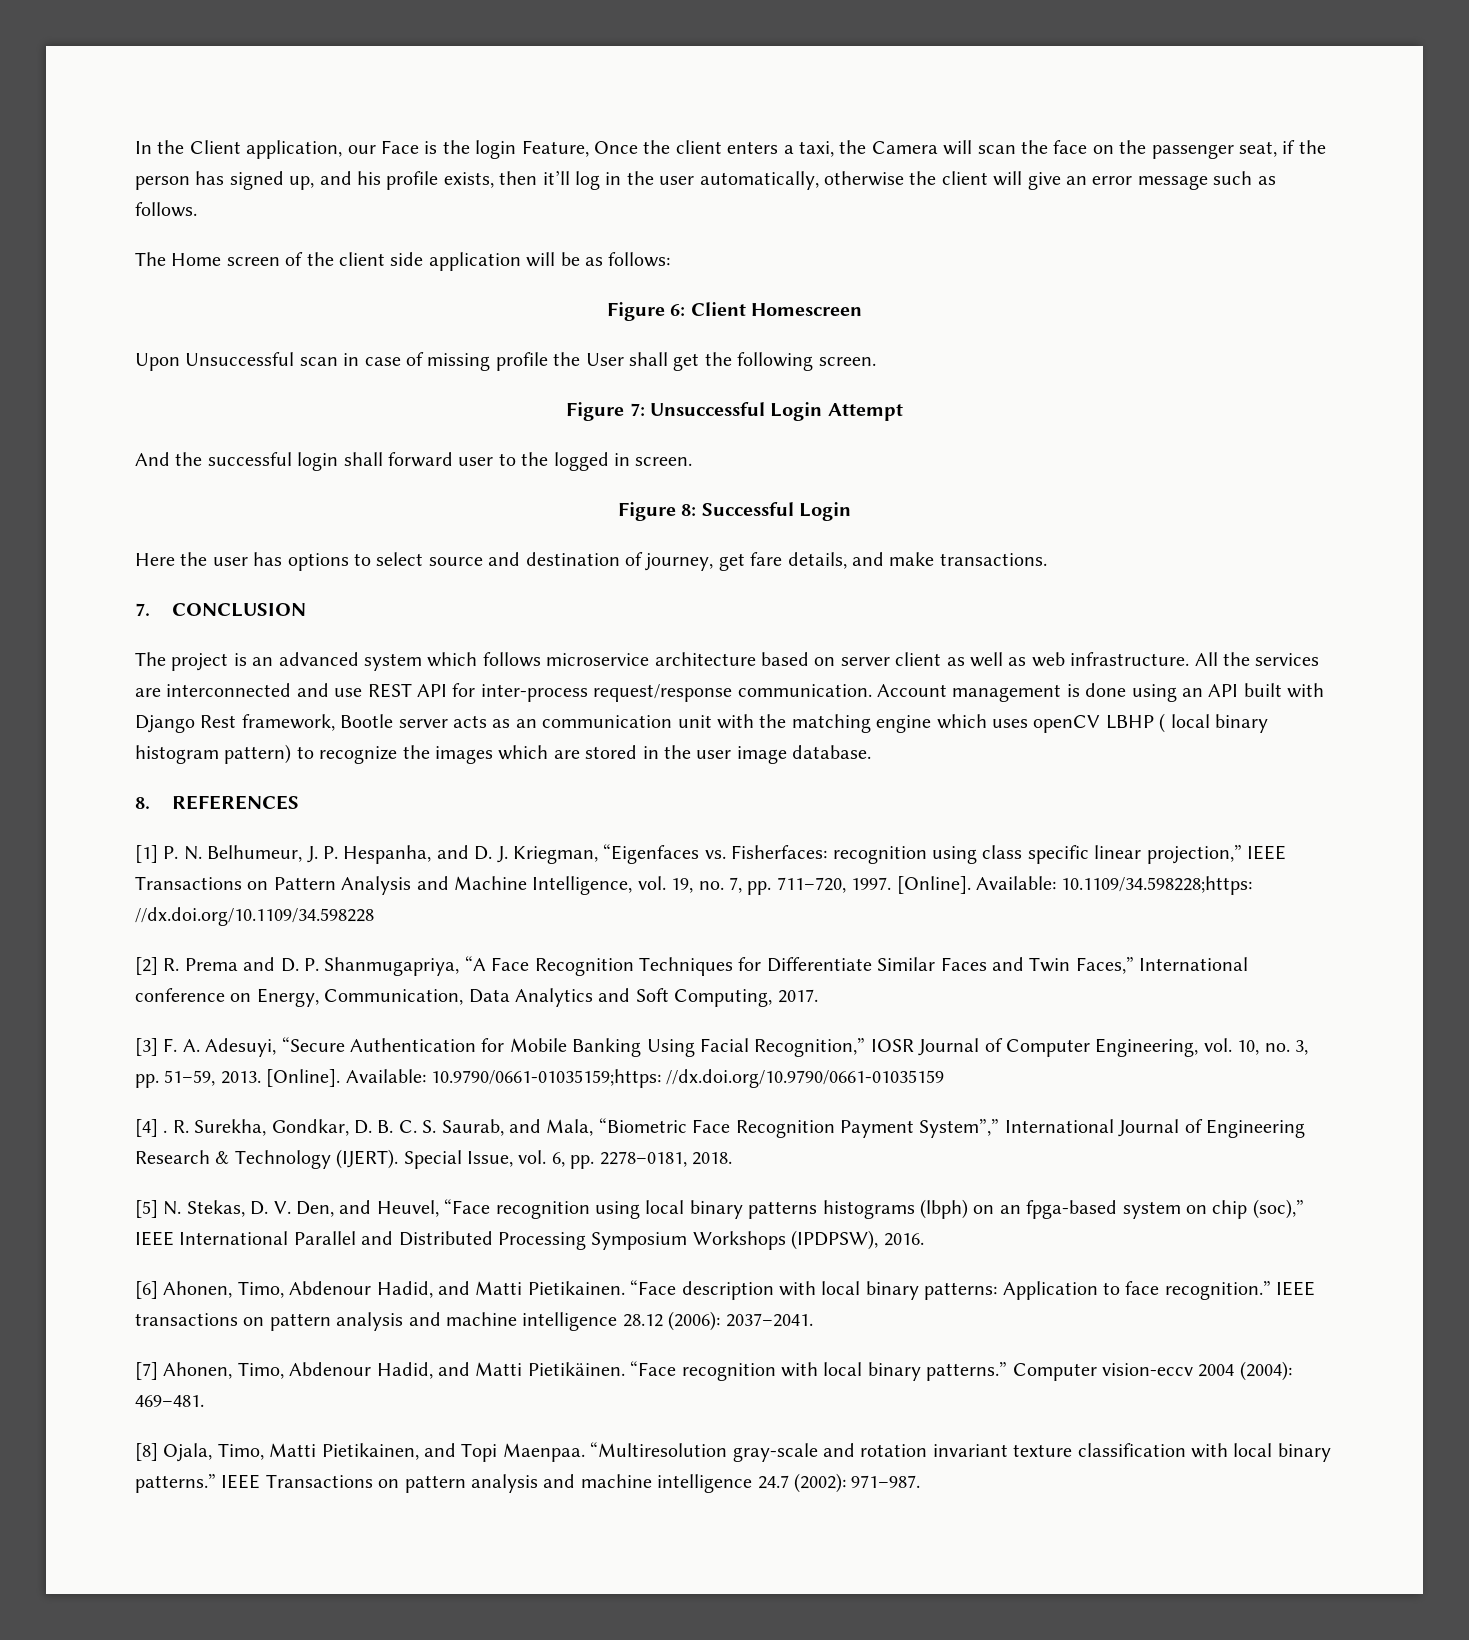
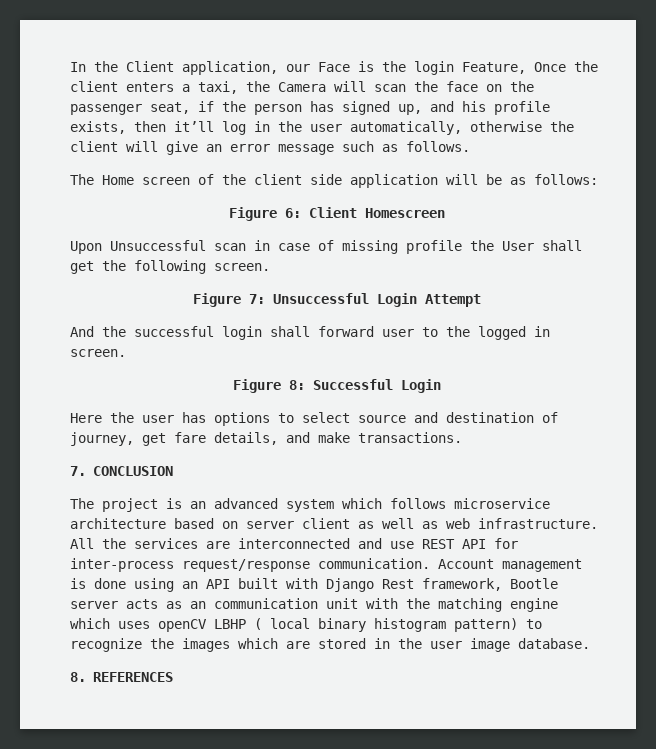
[135,844,1286,864] [135,876,1253,895] [135,907,374,926] [135,956,1249,976] [135,988,818,1007] [135,1037,1308,1057] [135,1069,945,1088] [135,1118,1305,1138] [135,1149,732,1169] [135,1199,1304,1219] [135,1230,924,1250] [135,1280,1316,1300] [135,1311,813,1331] [135,1361,1292,1381] [135,1395,204,1407] [135,1442,1331,1462] [135,1473,921,1493] // [1] P. N. Belhumeur, J. P. Hespanha, and D. J. Kriegman, “Eigenfaces vs. Fisherfaces: recognition using class specific linear projection,” IEEE Transactions on Pattern Analysis and Machine Intelligence, vol. 19, no. 7, pp. 711–720, 1997. [Online]. Available: 10.1109/34.598228;https: //dx.doi.org/10.1109/34.598228 // [2] R. Prema and D. P. Shanmugapriya, “A Face Recognition Techniques for Differentiate Similar Faces and Twin Faces,” International conference on Energy, Communication, Data Analytics and Soft Computing, 2017. // [3] F. A. Adesuyi, “Secure Authentication for Mobile Banking Using Facial Recognition,” IOSR Journal of Computer Engineering, vol. 10, no. 3, pp. 51–59, 2013. [Online]. Available: 10.9790/0661-01035159;https: //dx.doi.org/10.9790/0661-01035159 // [4] . R. Surekha, Gondkar, D. B. C. S. Saurab, and Mala, “Biometric Face Recognition Payment System”,” International Journal of Engineering Research & Technology (IJERT). Special Issue, vol. 6, pp. 2278–0181, 2018. // [5] N. Stekas, D. V. Den, and Heuvel, “Face recognition using local binary patterns histograms (lbph) on an fpga-based system on chip (soc),” IEEE International Parallel and Distributed Processing Symposium Workshops (IPDPSW), 2016. // [6] Ahonen, Timo, Abdenour Hadid, and Matti Pietikainen. “Face description with local binary patterns: Application to face recognition.” IEEE transactions on pattern analysis and machine intelligence 28.12 (2006): 2037–2041. // [7] Ahonen, Timo, Abdenour Hadid, and Matti Pietikäinen. “Face recognition with local binary patterns.” Computer vision-eccv 2004 (2004): 469–481. // [8] Ojala, Timo, Matti Pietikainen, and Topi Maenpaa. “Multiresolution gray-scale and rotation invariant texture classification with local binary patterns.” IEEE Transactions on pattern analysis and machine intelligence 24.7 (2002): 971–987. -> (173, 677) none

